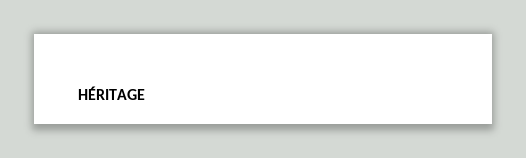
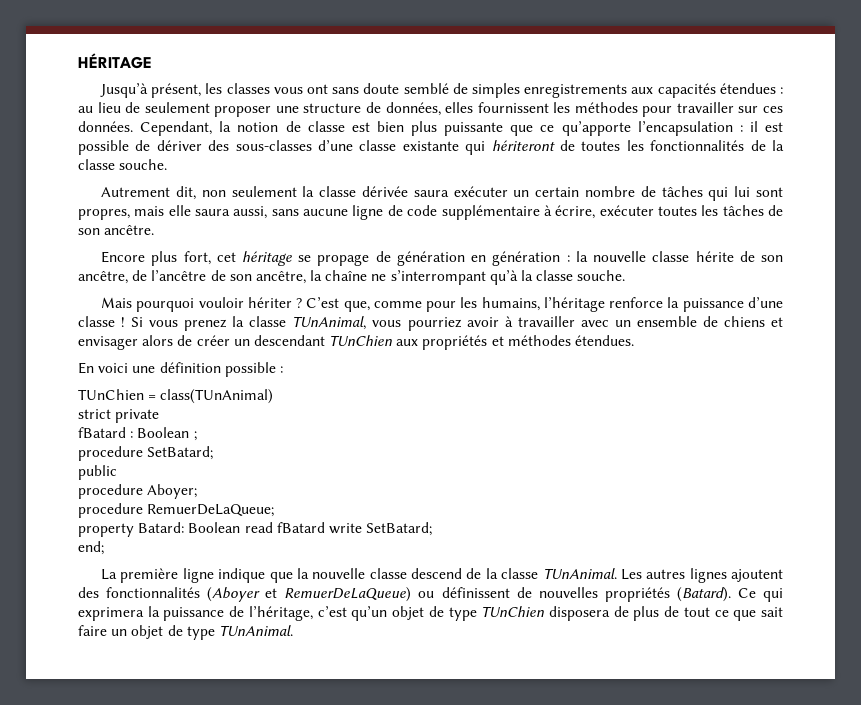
(145, 93) none -> [100,83,783,98] [78,102,783,117] [78,121,783,136] [78,140,784,155] [78,159,168,170] [101,186,783,201] [78,205,784,220] [78,225,155,235] [101,251,783,266] [78,270,626,285] [101,297,783,312] [78,316,783,331] [78,335,635,350] [78,362,283,377] [78,389,274,404] [78,409,160,423] [78,427,197,441] [78,446,214,461] [78,465,117,480] [78,484,198,499] [78,503,275,518] [78,522,433,537] [78,541,104,555] [101,568,783,583] [78,587,784,602] [78,606,783,621] [78,625,293,640] // Jusqu’à présent, les classes vous ont sans doute semblé de simples enregistrements aux capacités étendues : au lieu de seulement proposer une structure de données, elles fournissent les méthodes pour travailler sur ces données. Cependant, la notion de classe est bien plus puissante que ce qu’apporte l’encapsulation : il est possible de dériver des sous-classes d’une classe existante qui hériteront de toutes les fonctionnalités de la classe souche. // Autrement dit, non seulement la classe dérivée saura exécuter un certain nombre de tâches qui lui sont propres, mais elle saura aussi, sans aucune ligne de code supplémentaire à écrire, exécuter toutes les tâches de son ancêtre. // Encore plus fort, cet héritage se propage de génération en génération : la nouvelle classe hérite de son ancêtre, de l’ancêtre de son ancêtre, la chaîne ne s’interrompant qu’à la classe souche. // Mais pourquoi vouloir hériter ? C’est que, comme pour les humains, l’héritage renforce la puissance d’une classe ! Si vous prenez la classe TUnAnimal, vous pourriez avoir à travailler avec un ensemble de chiens et envisager alors de créer un descendant TUnChien aux propriétés et méthodes étendues. // En voici une définition possible : // TUnChien = class(TUnAnimal) // strict private // fBatard : Boolean ; // procedure SetBatard; // public // procedure Aboyer; // procedure RemuerDeLaQueue; // property Batard: Boolean read fBatard write SetBatard; // end; // La première ligne indique que la nouvelle classe descend de la classe TUnAnimal. Les autres lignes ajoutent des fonctionnalités (Aboyer et RemuerDeLaQueue) ou définissent de nouvelles propriétés (Batard). Ce qui exprimera la puissance de l’héritage, c’est qu’un objet de type TUnChien disposera de plus de tout ce que sait faire un objet de type TUnAnimal.

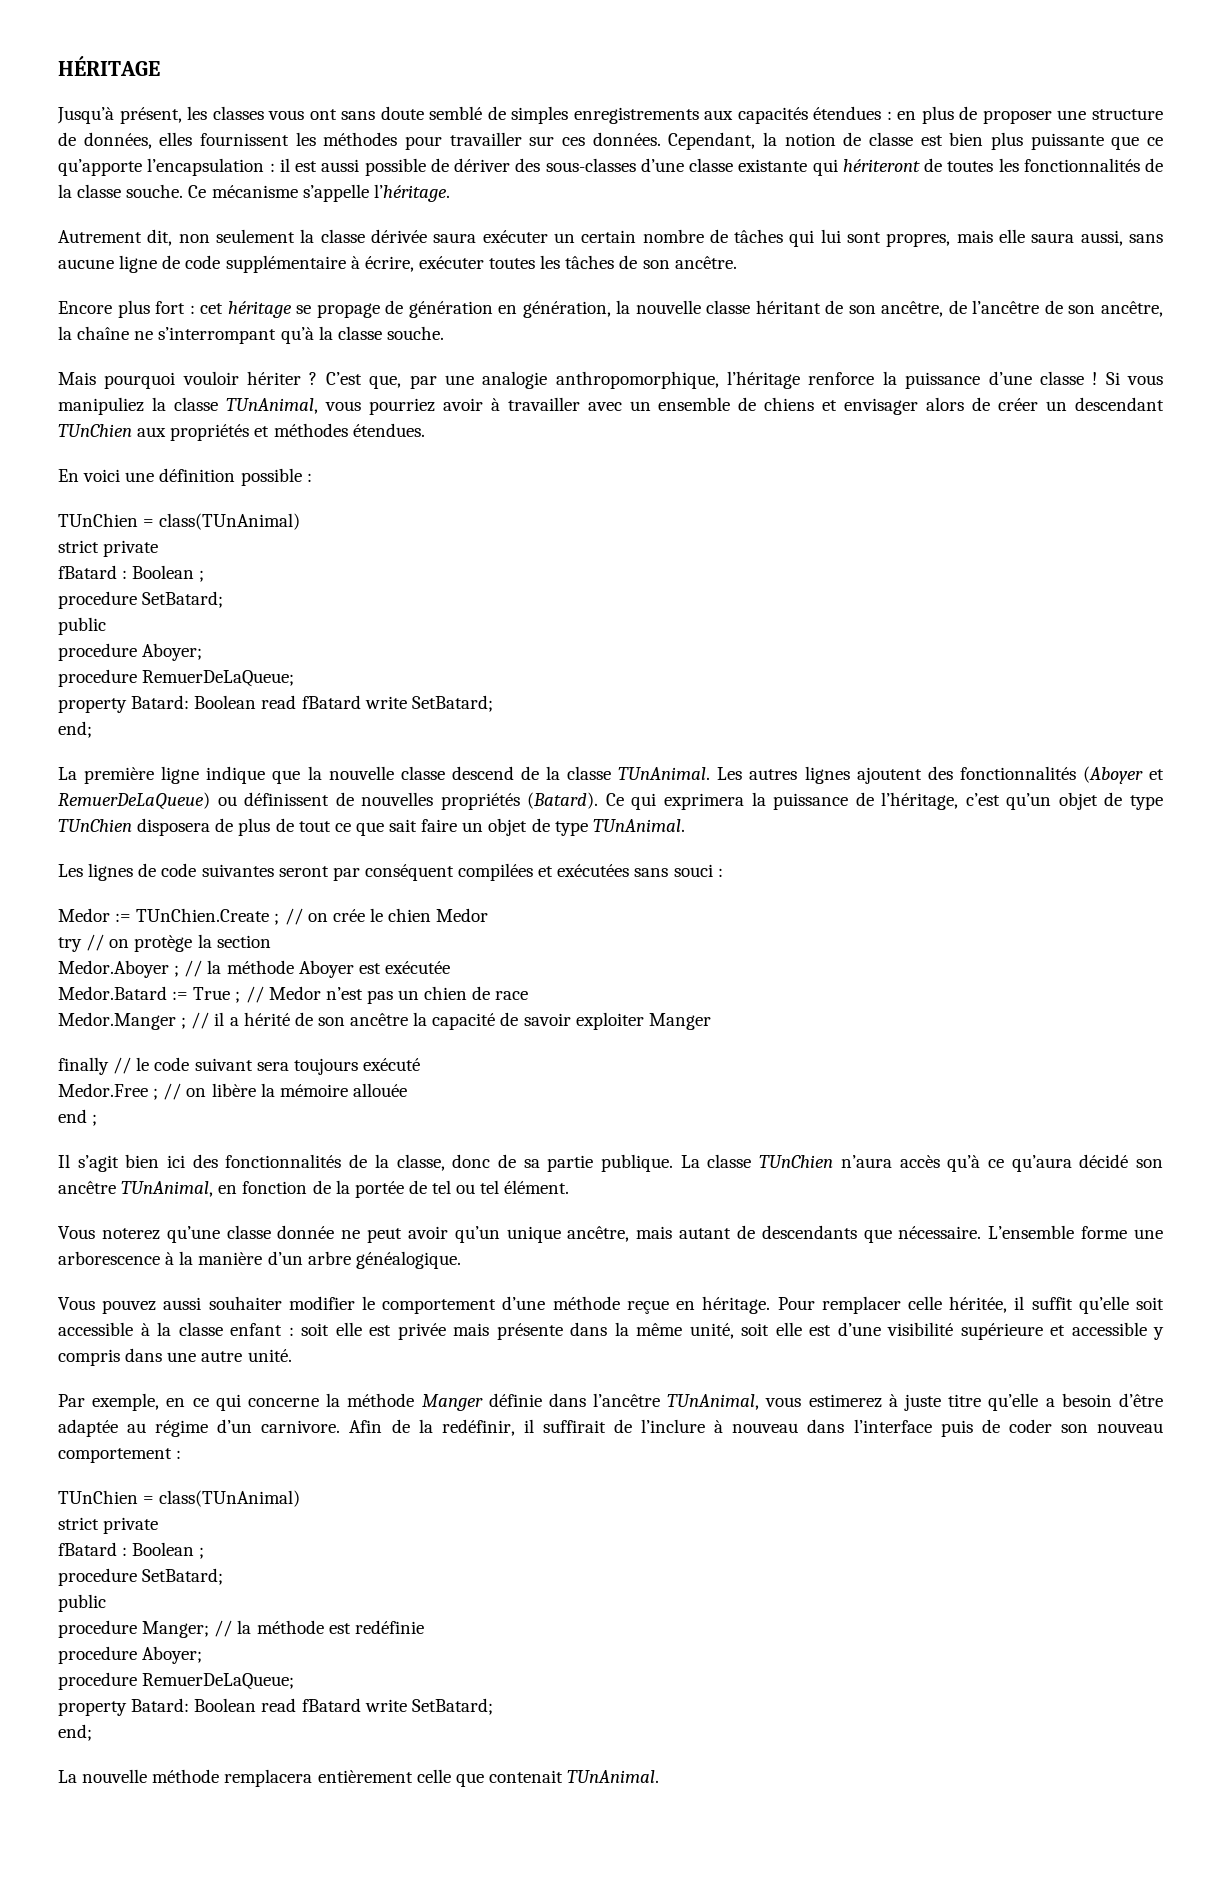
[78,102,210,113] au lieu de seulement -> [897,106,978,124] en plus de
(783, 127) none -> [321,159,360,172] aussi
(168, 164) none -> [188,184,450,202] Ce mécanisme s’appelle l’héritage.
[183,251,211,265] fort, -> [155,301,195,314] fort :
[492,251,734,266] génération : la nouvelle classe hérite -> [522,300,821,318] génération, la nouvelle classe héritant
[373,297,540,312] comme pour les humains, -> [409,371,719,389] par une analogie anthropomorphique,
[184,319,228,331] prenez -> [58,397,144,415] manipuliez
(293, 630) none -> [58,863,723,881] [58,908,489,925] [58,934,271,952] [58,960,450,978] [58,986,529,1004] [58,1012,711,1030] [58,1057,420,1075] [58,1083,407,1100] [58,1109,98,1126] [58,1154,1163,1172] [58,1180,570,1198] [58,1225,1164,1243] [58,1251,461,1269] [58,1296,1164,1314] [58,1322,1164,1340] [58,1348,292,1366] [58,1393,1163,1411] [58,1419,1163,1437] [58,1448,182,1463] [58,1490,301,1507] [58,1517,159,1534] [58,1542,205,1559] [58,1568,224,1586] [58,1594,106,1612] [58,1620,424,1638] [58,1646,203,1664] [58,1672,295,1690] [58,1698,493,1716] [58,1724,92,1741] [58,1769,660,1787] // Les lignes de code suivantes seront par conséquent compilées et exécutées sans souci : // Medor := TUnChien.Create ; // on crée le chien Medor // try // on protège la section // Medor.Aboyer ; // la méthode Aboyer est exécutée // Medor.Batard := True ; // Medor n’est pas un chien de race // Medor.Manger ; // il a hérité de son ancêtre la capacité de savoir exploiter Manger // finally // le code suivant sera toujours exécuté // Medor.Free ; // on libère la mémoire allouée // end ; // Il s’agit bien ici des fonctionnalités de la classe, donc de sa partie publique. La classe TUnChien n’aura accès qu’à ce qu’aura décidé son ancêtre TUnAnimal, en fonction de la portée de tel ou tel élément. // Vous noterez qu’une classe donnée ne peut avoir qu’un unique ancêtre, mais autant de descendants que nécessaire. L’ensemble forme une arborescence à la manière d’un arbre généalogique. // Vous pouvez aussi souhaiter modifier le comportement d’une méthode reçue en héritage. Pour remplacer celle héritée, il suffit qu’elle soit accessible à la classe enfant : soit elle est privée mais présente dans la même unité, soit elle est d’une visibilité supérieure et accessible y compris dans une autre unité. // Par exemple, en ce qui concerne la méthode Manger définie dans l’ancêtre TUnAnimal, vous estimerez à juste titre qu’elle a besoin d’être adaptée au régime d’un carnivore. Afin de la redéfinir, il suffirait de l’inclure à nouveau dans l’interface puis de coder son nouveau comportement : // TUnChien = class(TUnAnimal) // strict private // fBatard : Boolean ; // procedure SetBatard; // public // procedure Manger; // la méthode est redéfinie // procedure Aboyer; // procedure RemuerDeLaQueue; // property Batard: Boolean read fBatard write SetBatard; // end; // La nouvelle méthode remplacera entièrement celle que contenait TUnAnimal.

